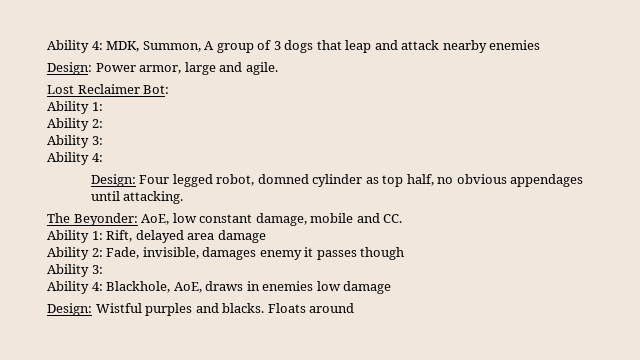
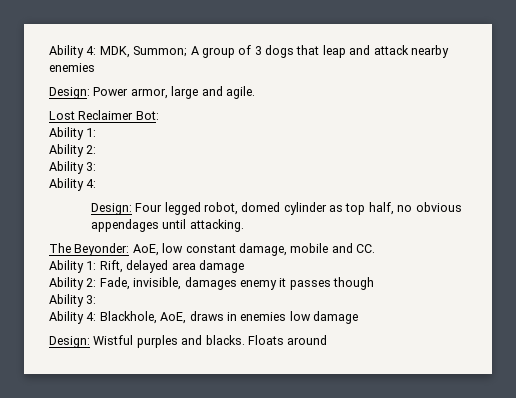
[142,41,201,52] Summon, -> [133,46,188,57] Summon;
[257,174,309,184] domned -> [241,202,281,212] domed

